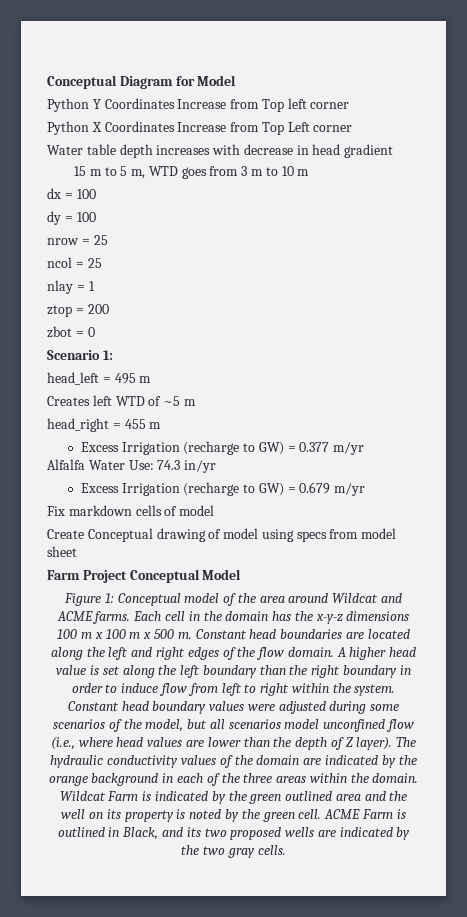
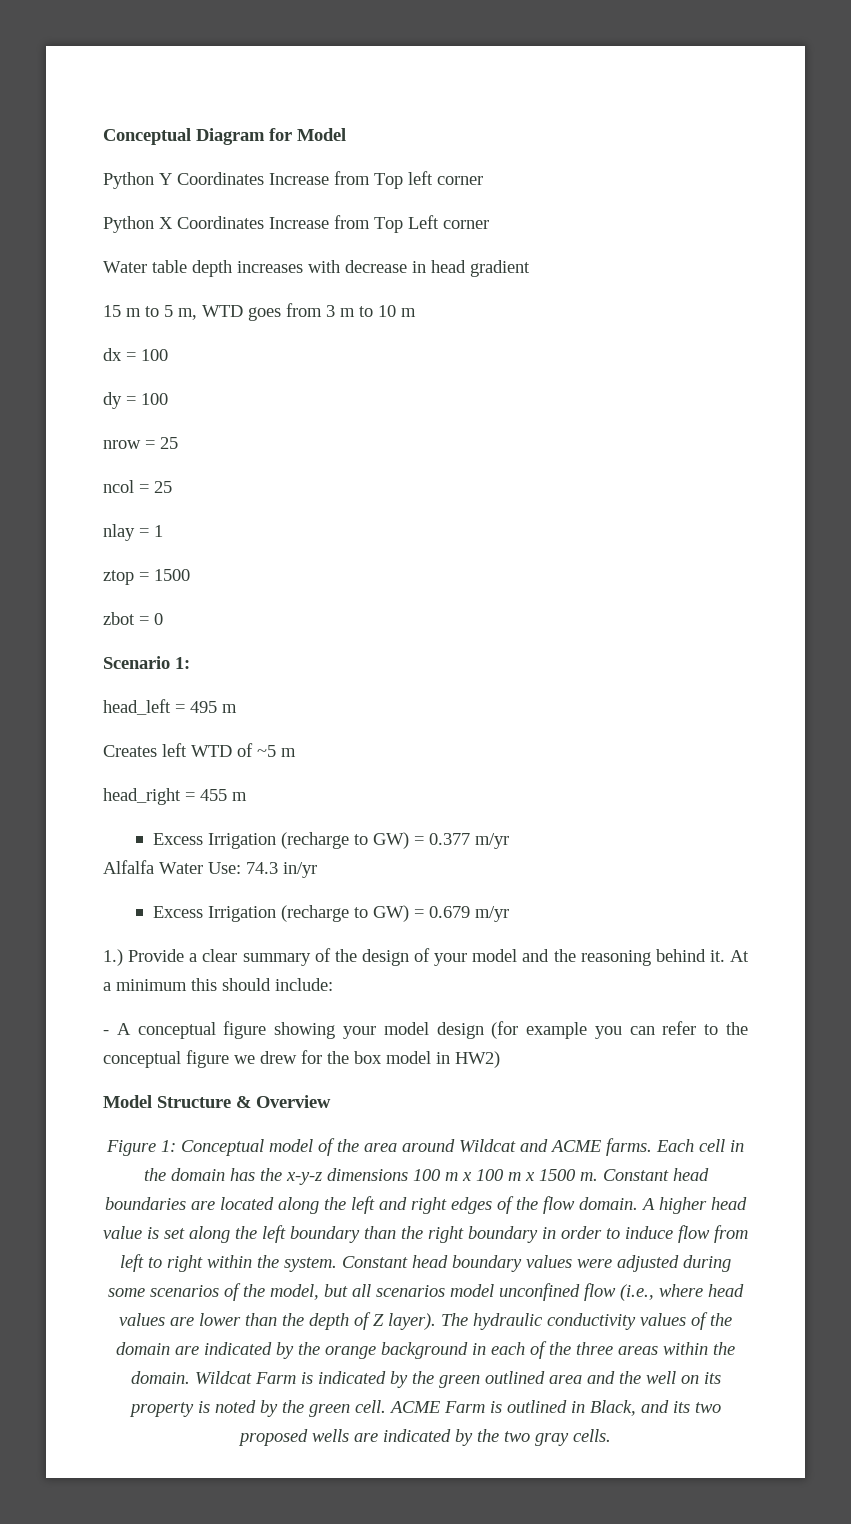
[87,304,109,314] 200 -> [154,569,190,581] 1500
[47,505,215,516] [47,528,397,542] [47,546,77,557] [47,569,242,583] Fix markdown cells of model // Create Conceptual drawing of model using specs from model sheet // Farm Project Conceptual Model -> [103,948,749,966] [103,978,333,991] [103,1021,749,1039] [103,1050,500,1068] [103,1095,331,1108] 1.) Provide a clear summary of the design of your model and the reasoning behind it. At a minimum this should include: // - A conceptual figure showing your model design (for example you can refer to the conceptual figure we drew for the box model in HW2) // Model Structure & Overview
[154,629,174,639] 500 -> [538,1169,576,1181] 1500

